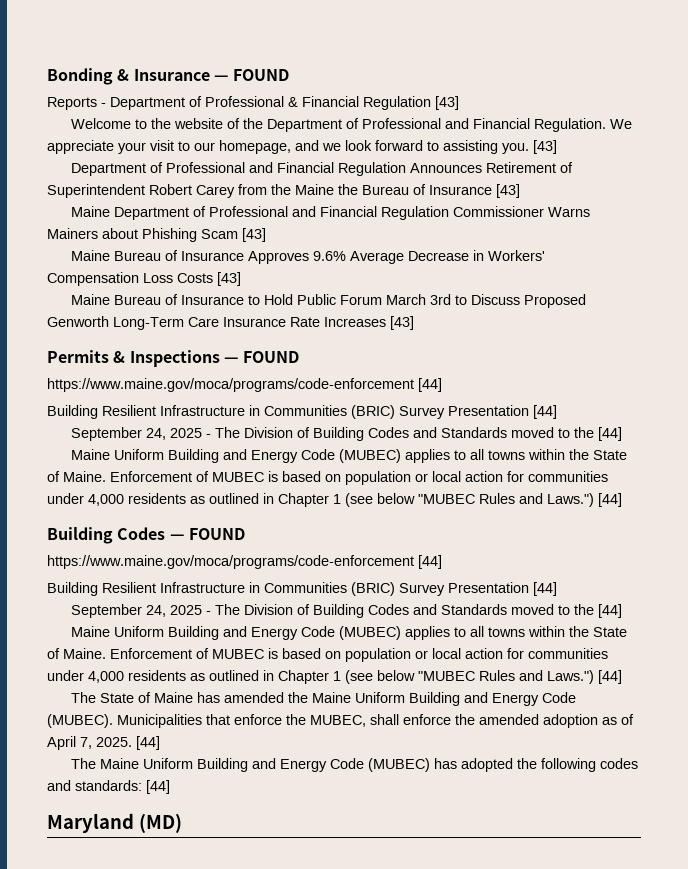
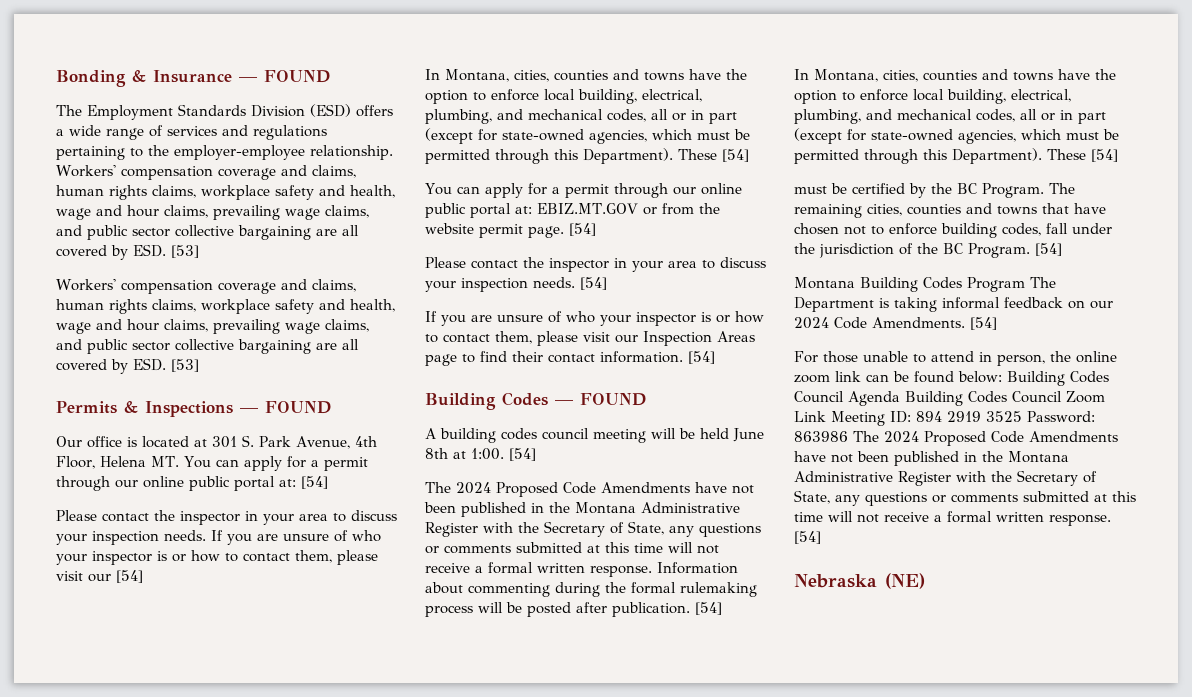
[47,96,459,110] [71,118,633,132] [47,140,557,154] [71,162,574,176] [47,184,520,198] [71,206,591,220] [47,228,266,242] [71,250,546,264] [47,272,241,286] [71,294,587,308] [47,316,414,330] Reports - Department of Professional & Financial Regulation [43] // Welcome to the website of the Department of Professional and Financial Regulation. We appreciate your visit to our homepage, and we look forward to assisting you. [43] // Department of Professional and Financial Regulation Announces Retirement of Superintendent Robert Carey from the Maine the Bureau of Insurance [43] // Maine Department of Professional and Financial Regulation Commissioner Warns Mainers about Phishing Scam [43] // Maine Bureau of Insurance Approves 9.6% Average Decrease in Workers' Compensation Loss Costs [43] // Maine Bureau of Insurance to Hold Public Forum March 3rd to Discuss Proposed Genworth Long-Term Care Insurance Rate Increases [43] -> [56,104,393,120] [56,125,327,140] [56,145,393,160] [56,165,356,180] [56,185,395,200] [56,205,369,220] [56,225,359,240] [56,244,199,260] [56,279,356,294] [56,299,395,314] [56,319,369,334] [56,339,359,354] [56,358,199,374] The Employment Standards Division (ESD) offers a wide range of services and regulations pertaining to the employer-employee relationship. Workers' compensation coverage and claims, human rights claims, workplace safety and health, wage and hour claims, prevailing wage claims, and public sector collective bargaining are all covered by ESD. [53] // Workers' compensation coverage and claims, human rights claims, workplace safety and health, wage and hour claims, prevailing wage claims, and public sector collective bargaining are all covered by ESD. [53]
[47,378,442,392] [47,405,557,419] [71,427,623,441] [71,449,628,463] [47,471,608,485] [47,493,622,507] [47,527,245,544] [47,555,442,569] [47,582,557,596] [71,604,623,618] [71,626,628,640] [47,648,608,662] [47,670,622,684] [71,692,577,706] [47,714,634,728] [47,736,160,750] [71,758,639,772] [47,780,170,794] [47,813,182,833] https://www.maine.gov/moca/programs/code-enforcement [44] // Building Resilient Infrastructure in Communities (BRIC) Survey Presentation [44] // September 24, 2025 - The Division of Building Codes and Standards moved to the [44] // Maine Uniform Building and Energy Code (MUBEC) applies to all towns within the State of Maine. Enforcement of MUBEC is based on population or local action for communities under 4,000 residents as outlined in Chapter 1 (see below "MUBEC Rules and Laws.") [44] // Building Codes — FOUND // https://www.maine.gov/moca/programs/code-enforcement [44] // Building Resilient Infrastructure in Communities (BRIC) Survey Presentation [44] // September 24, 2025 - The Division of Building Codes and Standards moved to the [44] // Maine Uniform Building and Energy Code (MUBEC) applies to all towns within the State of Maine. Enforcement of MUBEC is based on population or local action for communities under 4,000 residents as outlined in Chapter 1 (see below "MUBEC Rules and Laws.") [44] // The State of Maine has amended the Maine Uniform Building and Energy Code (MUBEC). Municipalities that enforce the MUBEC, shall enforce the amended adoption as of April 7, 2025. [44] // The Maine Uniform Building and Energy Code (MUBEC) has adopted the following codes and standards: [44] // Maryland (MD) -> [56,435,377,449] [56,456,368,471] [56,476,328,491] [56,510,397,525] [56,530,381,545] [56,550,378,565] [56,570,143,583] [425,69,747,82] [425,89,702,104] [425,109,737,124] [425,128,750,144] [425,148,749,164] [425,183,742,198] [425,203,720,218] [425,223,596,238] [425,257,766,272] [425,277,607,292] [425,311,764,326] [425,331,755,346] [425,351,715,366] [425,392,647,410] [425,428,764,443] [425,448,536,461] [425,482,754,497] [424,502,740,517] [425,521,761,537] [425,542,719,554] [425,562,738,577] [425,582,757,597] [425,602,722,617] [794,69,1116,82] [794,89,1071,104] [794,109,1106,124] [794,128,1119,144] [794,148,1118,164] [794,183,1075,198] [794,203,1106,218] [794,223,1112,238] [794,243,1062,258] [794,277,1056,292] [794,297,1113,312] [794,317,997,330] [794,351,1117,366] [794,371,1109,386] [794,391,1105,406] [794,411,1095,426] [794,431,1118,446] [794,451,1069,466] [794,470,1097,486] [794,490,1136,506] [794,511,1111,526] [794,531,821,544] [794,573,925,589] Our office is located at 301 S. Park Avenue, 4th Floor, Helena MT. You can apply for a permit through our online public portal at: [54] // Please contact the inspector in your area to discuss your inspection needs. If you are unsure of who your inspector is or how to contact them, please visit our [54] // In Montana, cities, counties and towns have the option to enforce local building, electrical, plumbing, and mechanical codes, all or in part (except for state-owned agencies, which must be permitted through this Department). These [54] // You can apply for a permit through our online public portal at: EBIZ.MT.GOV or from the website permit page. [54] // Please contact the inspector in your area to discuss your inspection needs. [54] // If you are unsure of who your inspector is or how to contact them, please visit our Inspection Areas page to find their contact information. [54] // Building Codes — FOUND // A building codes council meeting will be held June 8th at 1:00. [54] // The 2024 Proposed Code Amendments have not been published in the Montana Administrative Register with the Secretary of State, any questions or comments submitted at this time will not receive a formal written response. Information about commenting during the formal rulemaking process will be posted after publication. [54] // In Montana, cities, counties and towns have the option to enforce local building, electrical, plumbing, and mechanical codes, all or in part (except for state-owned agencies, which must be permitted through this Department). These [54] // must be certified by the BC Program. The remaining cities, counties and towns that have chosen not to enforce building codes, fall under the jurisdiction of the BC Program. [54] // Montana Building Codes Program The Department is taking informal feedback on our 2024 Code Amendments. [54] // For those unable to attend in person, the online zoom link can be found below: Building Codes Council Agenda Building Codes Council Zoom Link Meeting ID: 894 2919 3525 Password: 863986 The 2024 Proposed Code Amendments have not been published in the Montana Administrative Register with the Secretary of State, any questions or comments submitted at this time will not receive a formal written response. [54] // Nebraska (NE)

